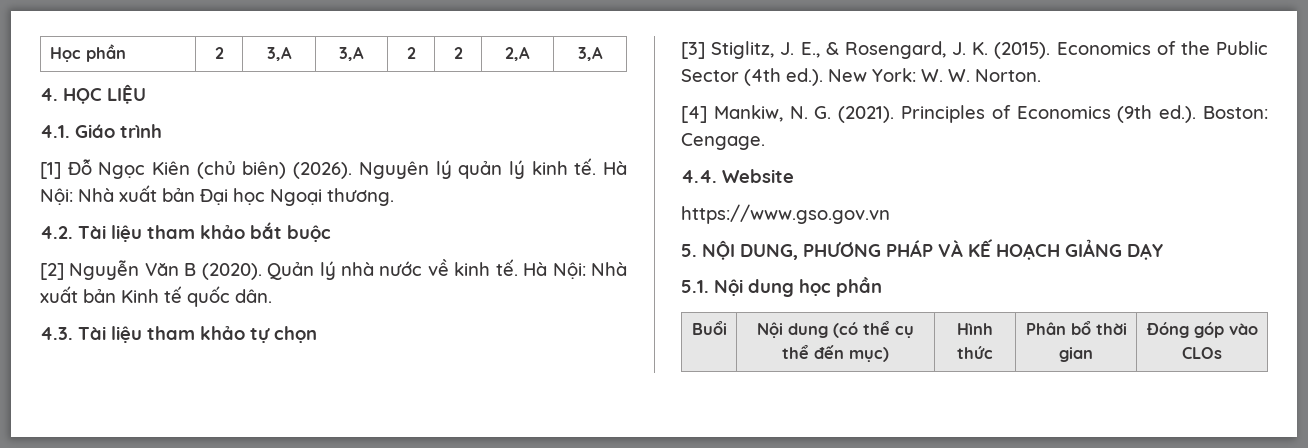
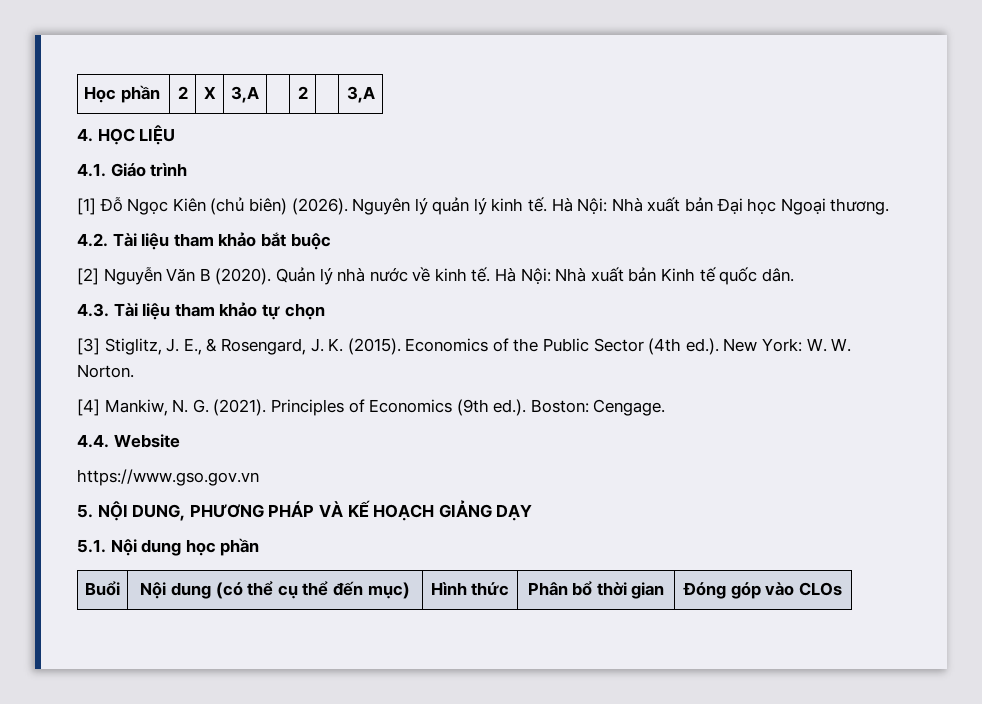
[266,46,292,61] [339,46,364,61] [406,47,416,59] [453,47,463,59] [505,46,530,61] 3,A | 3,A | 2 | 2 | 2,A -> [203,86,216,99] [231,86,259,103] [297,86,308,99] X | 3,A | | 2 |

